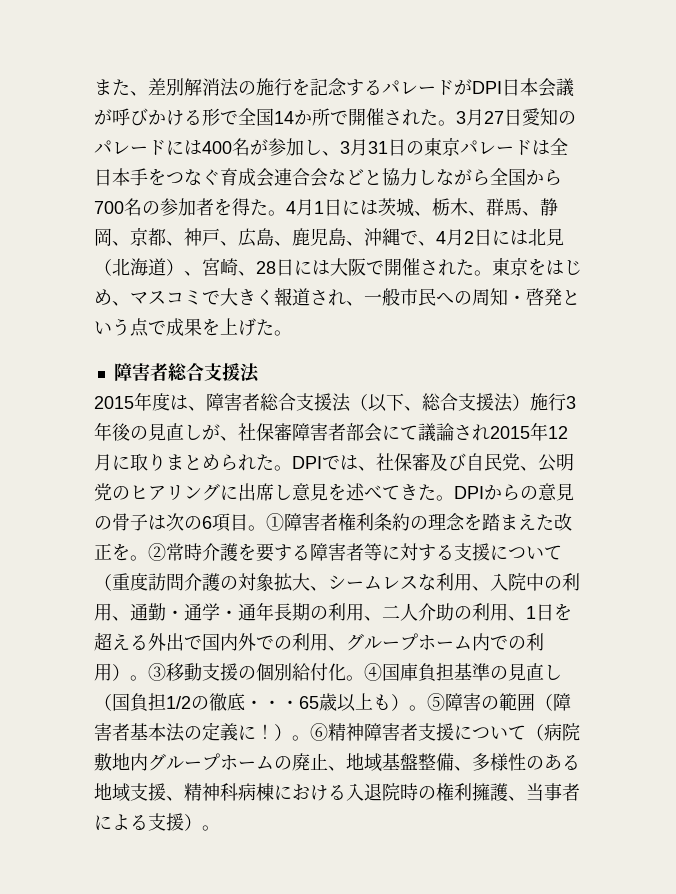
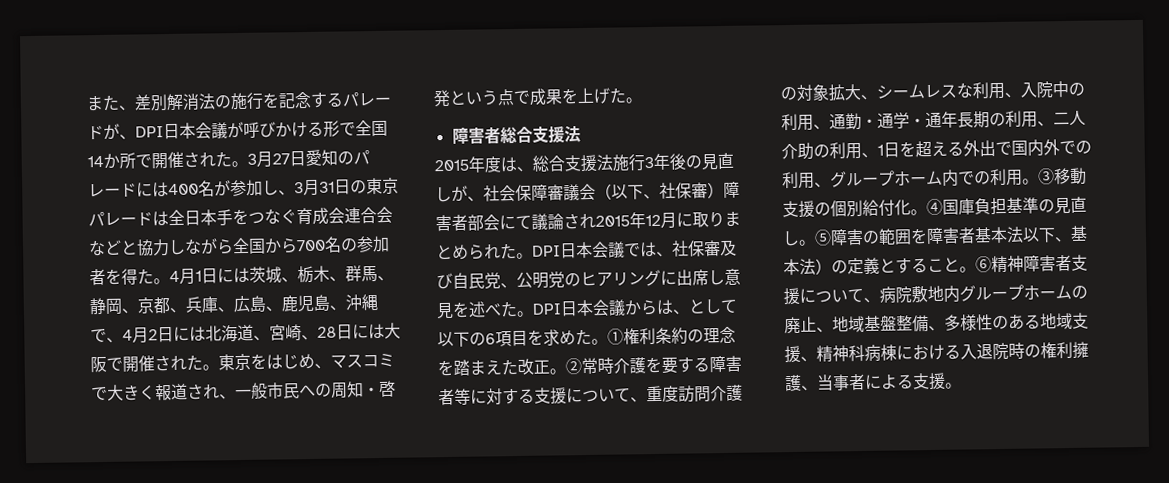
(472, 87) none -> [119,134,136,140] 、
[184,228,220,246] 神戸 -> [185,296,218,313] 兵庫
[546,228,564,246] [94,258,184,276] 見（北海道） -> [221,324,254,342] 海道
[206,393,530,412] 障害者総合支援法（以下、総合支援法） -> [532,154,613,173] 総合支援法
[256,423,292,441] 保審 -> [499,181,724,202] 会保障審議会（以下、社保審）
(322, 462) none -> [560,241,625,259] 日本会議
[382,483,574,501] [94,513,338,532] てきた。DPIからの意見の骨子は次の6項目。①障害者 -> [500,299,738,318] [437,328,624,347] た。DPI日本会議からは、として以下の6項目を求めた。①
[112,543,130,561] を -> (550, 366) none
[94,574,112,591] （ -> [630,397,647,403] 、
[112,664,130,681] ） -> (1023, 177) none
[94,693,409,712] （国負担1/2の徹底・・・65歳以上も） -> (800, 238) none
[535,694,553,711] （ -> [910,228,928,245] を
[184,722,292,741] の定義に！） -> [1022,225,1088,243] [783,257,960,276] 以下、基本法）の定義とすること
[526,724,544,741] （ -> [863,297,880,303] 、
[184,814,202,831] ） -> (946, 381) none

